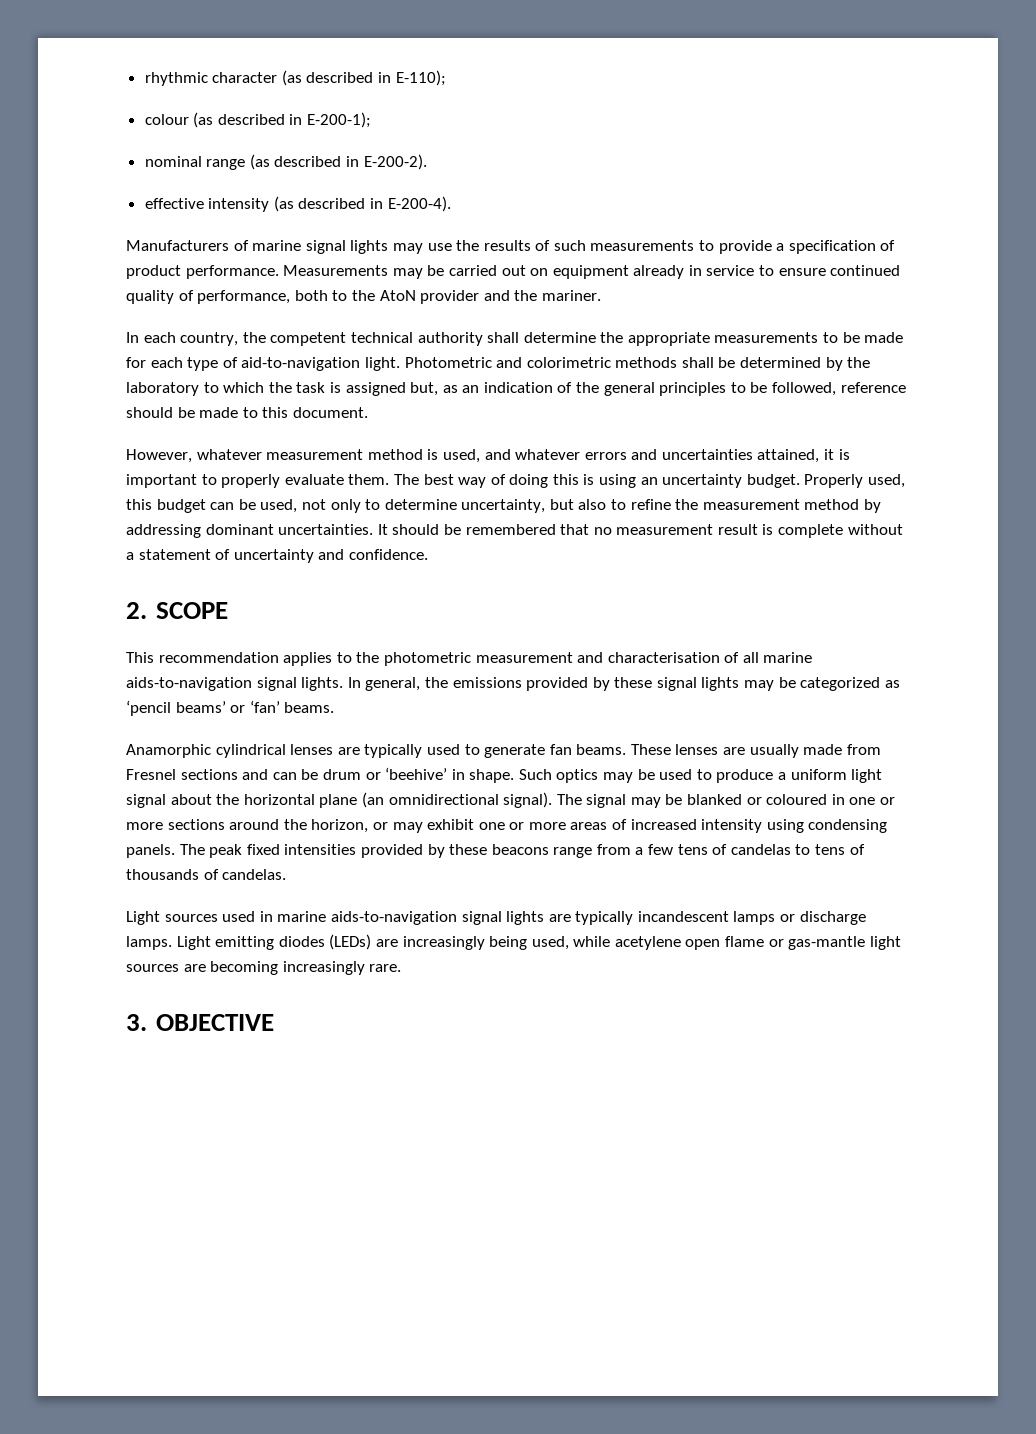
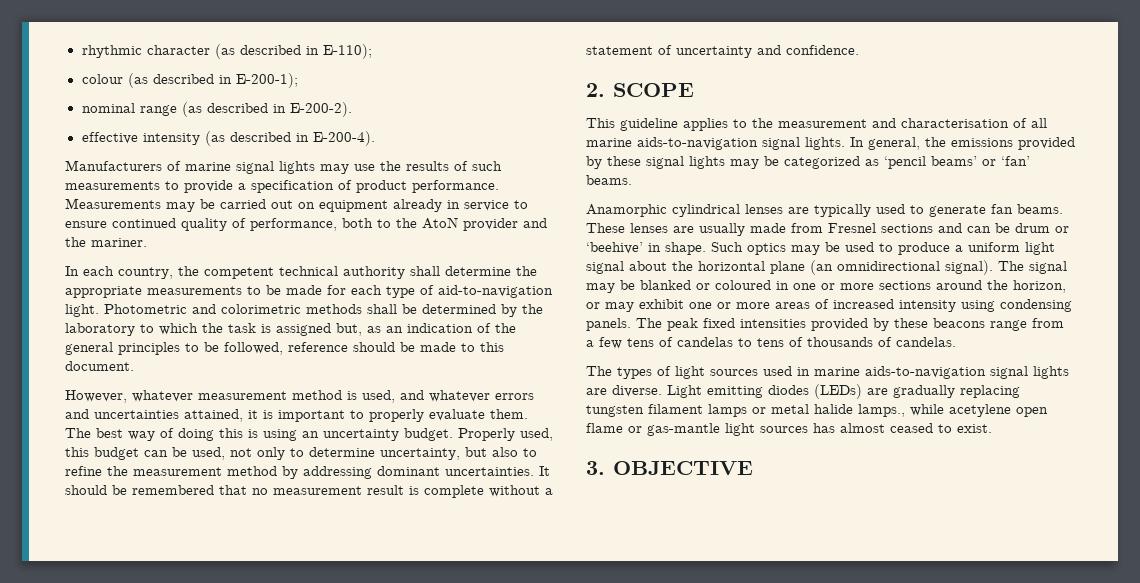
[158,652,279,663] recommendation -> [620,118,678,131] guideline
[383,652,471,666] photometric -> (773, 123) none
[126,911,160,925] Light -> [586,366,705,379] The types of light
[575,911,866,925] [126,936,172,950] typically incandescent lamps or discharge lamps. -> [612,385,662,397] diverse.
[402,936,569,950] increasingly being used, -> [893,385,1020,398] [586,404,905,417] gradually replacing tungsten filament lamps or metal halide lamps.,
[183,961,402,975] are becoming increasingly rare. -> [813,423,992,433] has almost ceased to exist.

